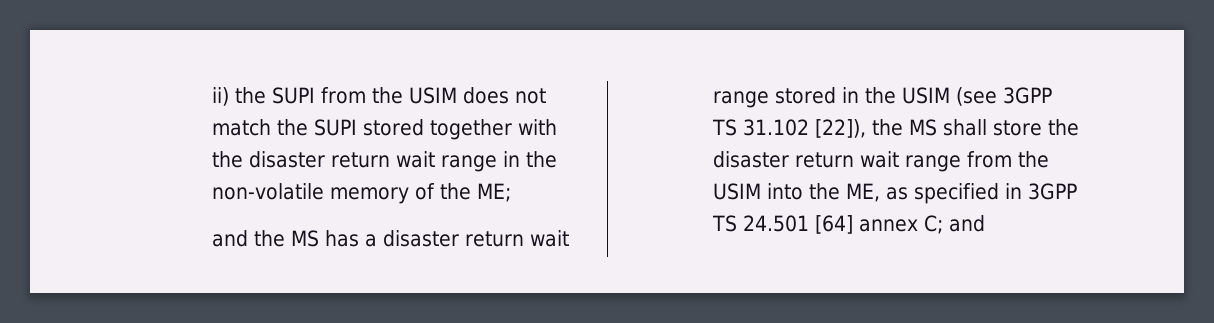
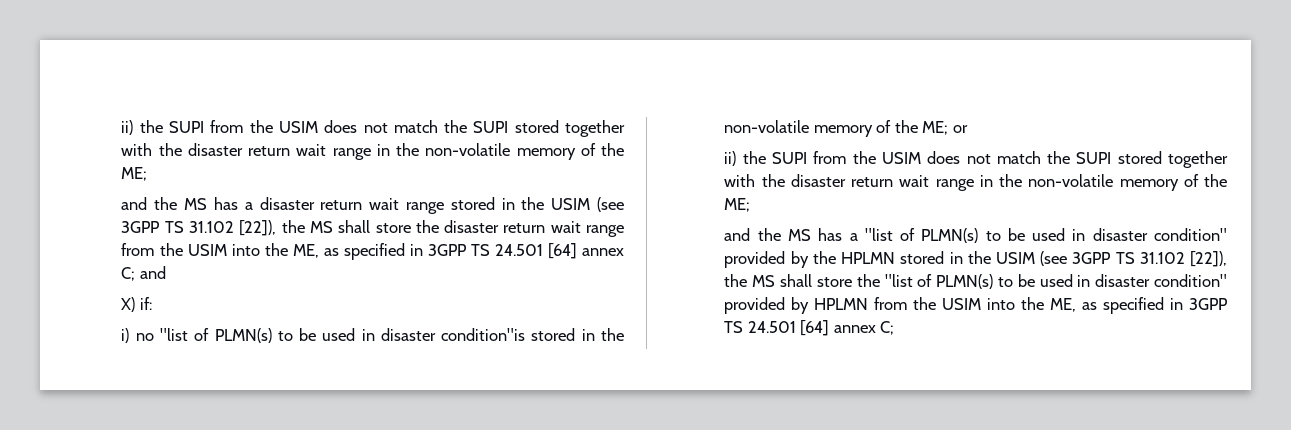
(986, 223) none -> [121,297,152,312] [121,328,625,343] [724,120,968,137] [724,151,1228,168] [724,174,1227,191] [724,198,751,212] [724,228,1227,243] [724,251,1227,268] [724,274,1227,289] [724,297,1228,314] [724,320,895,336] // X) if: // i) no "list of PLMN(s) to be used in disaster condition"is stored in the non-volatile memory of the ME; or // ii) the SUPI from the USIM does not match the SUPI stored together with the disaster return wait range in the non-volatile memory of the ME; // and the MS has a "list of PLMN(s) to be used in disaster condition" provided by the HPLMN stored in the USIM (see 3GPP TS 31.102 [22]), the MS shall store the "list of PLMN(s) to be used in disaster condition" provided by HPLMN from the USIM into the ME, as specified in 3GPP TS 24.501 [64] annex C;

